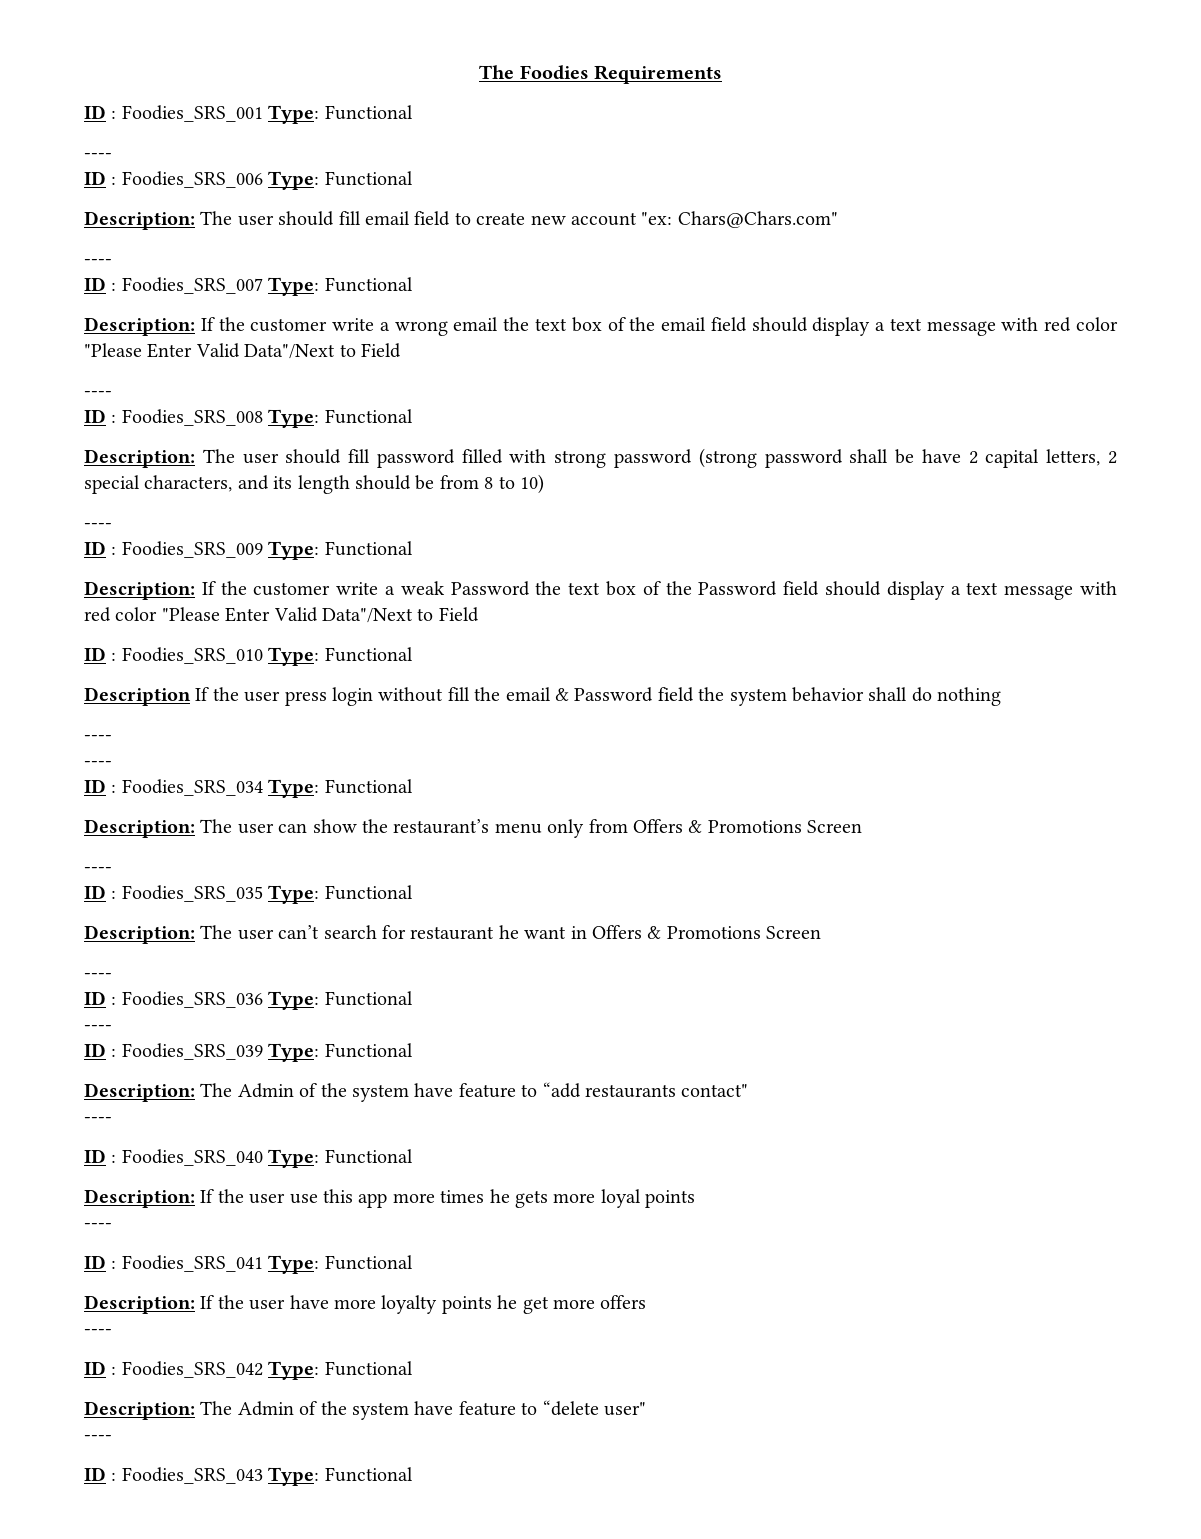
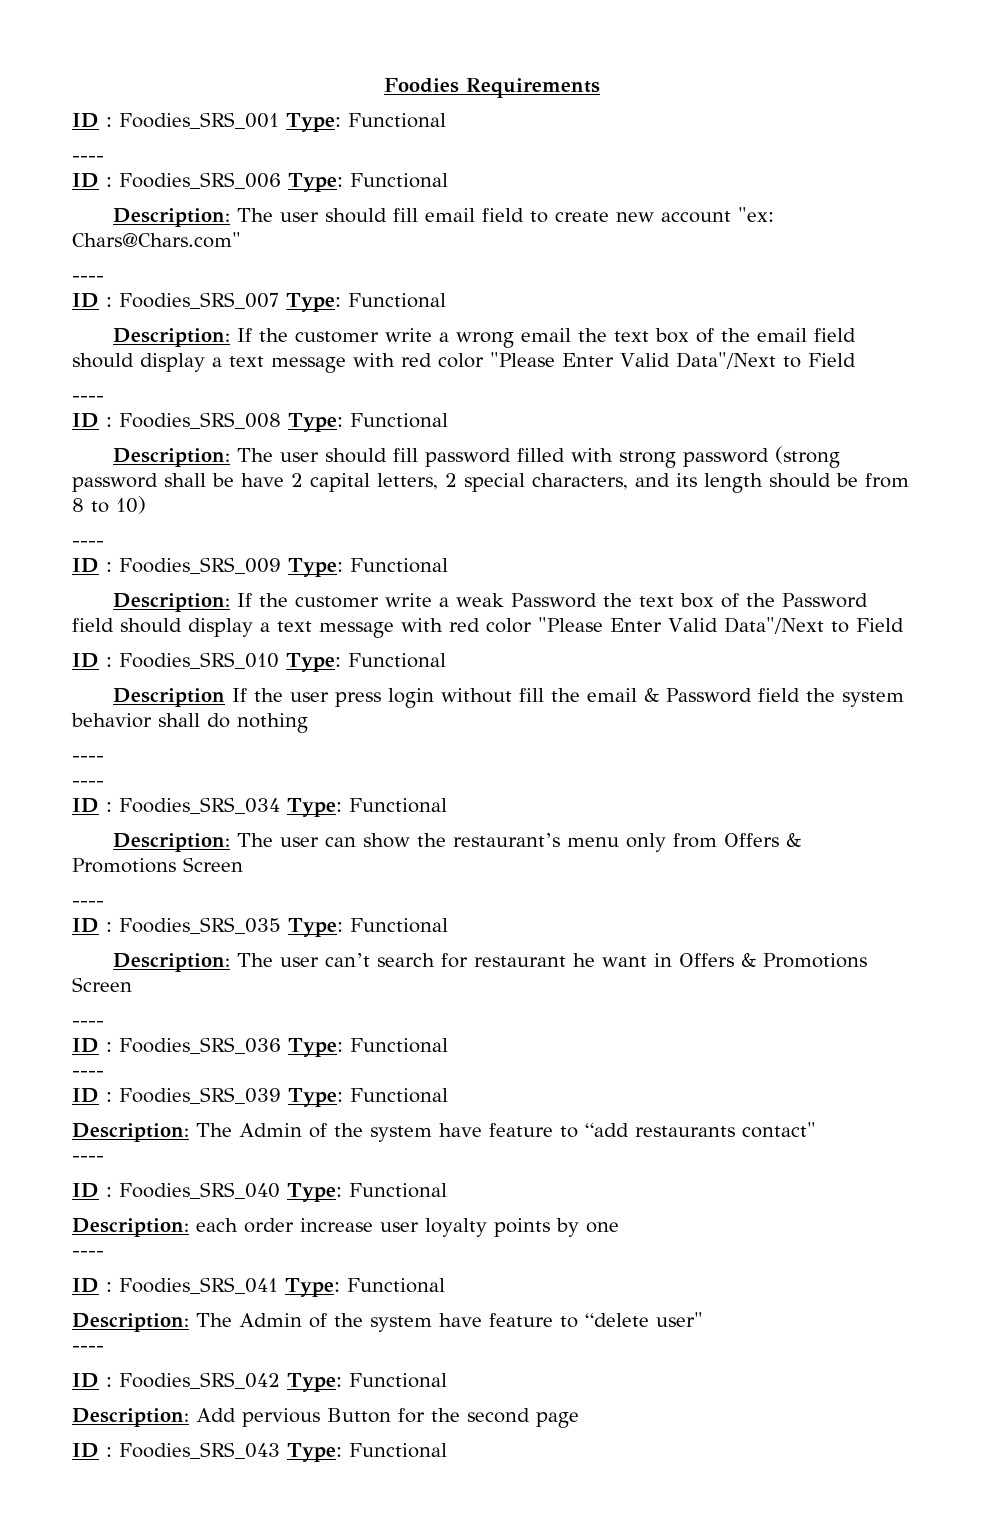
[479,65,515,79] The -> (383, 85) none
[200,1189,696,1208] If the user use this app more times he gets more loyal points -> [196,1218,619,1237] each order increase user loyalty points by one
[84,1295,647,1314] [84,1329,112,1335] [84,1361,413,1380] // Description: If the user have more loyalty points he get more offers // ---- // ID : Foodies_SRS_042 Type: Functional -> (445, 1285) none
(112, 1438) none -> [72,1372,447,1392] [72,1408,579,1428] // ID : Foodies_SRS_042 Type: Functional // Description: Add pervious Button for the second page

